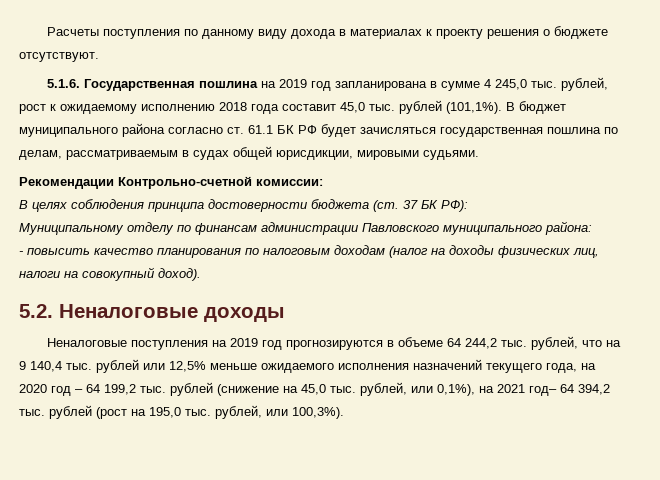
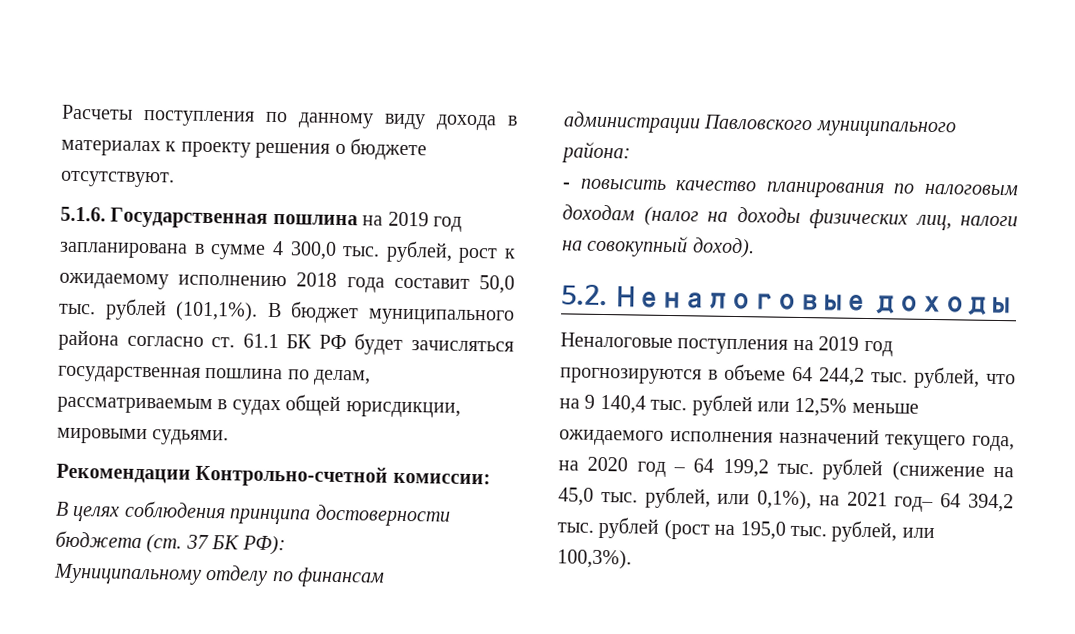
[495,79,528,90] 245,0 -> [289,241,337,260] 300,0
[340,102,365,113] 45,0 -> [478,275,515,294] 50,0

